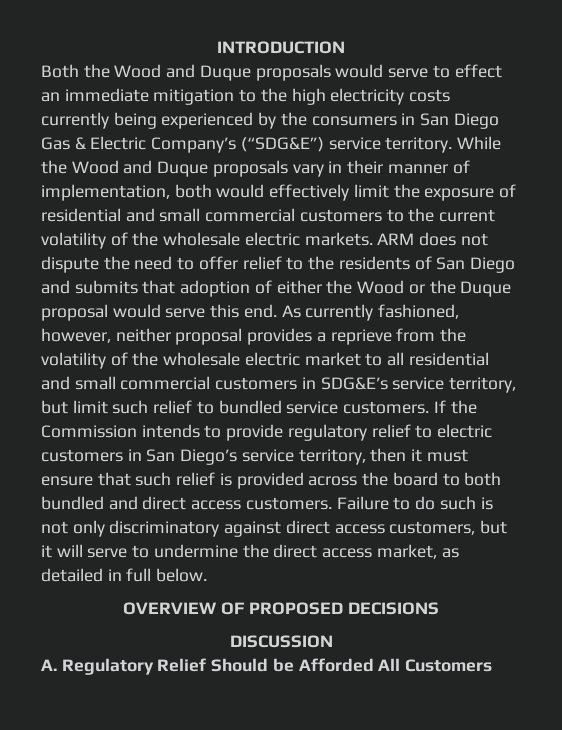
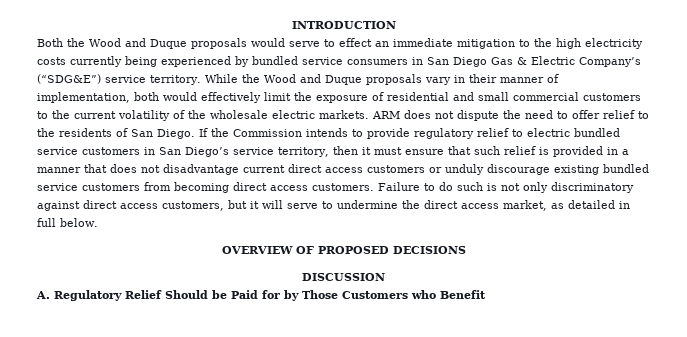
[280,112,307,126] the -> [252,56,343,65] bundled service
[469,257,515,273] [41,280,512,297] [41,304,460,321] [41,328,467,345] [41,352,489,369] [41,376,517,393] [41,400,430,414] Diego and submits that adoption of either the Wood or the Duque proposal would serve this end. As currently fashioned, however, neither proposal provides a reprieve from the volatility of the wholesale electric market to all residential and small commercial customers in SDG&E’s service territory, but limit such relief to bundled service customers. -> [157,129,195,139] Diego.
(493, 431) none -> [574,128,620,137] [37,147,78,155] bundled service
[308,472,502,486] [41,496,138,510] across the board to both bundled and -> [606,147,629,155] [37,164,649,175] [37,182,229,193] in a manner that does not disadvantage current direct access customers or unduly discourage existing bundled service customers from becoming
[298,658,493,672] Afforded All Customers -> [231,290,486,301] Paid for by Those Customers who Benefit

